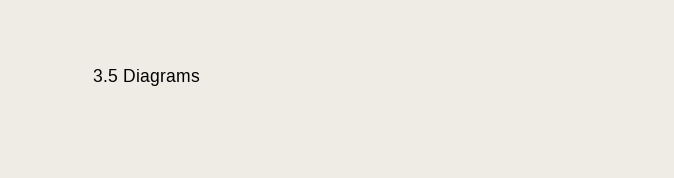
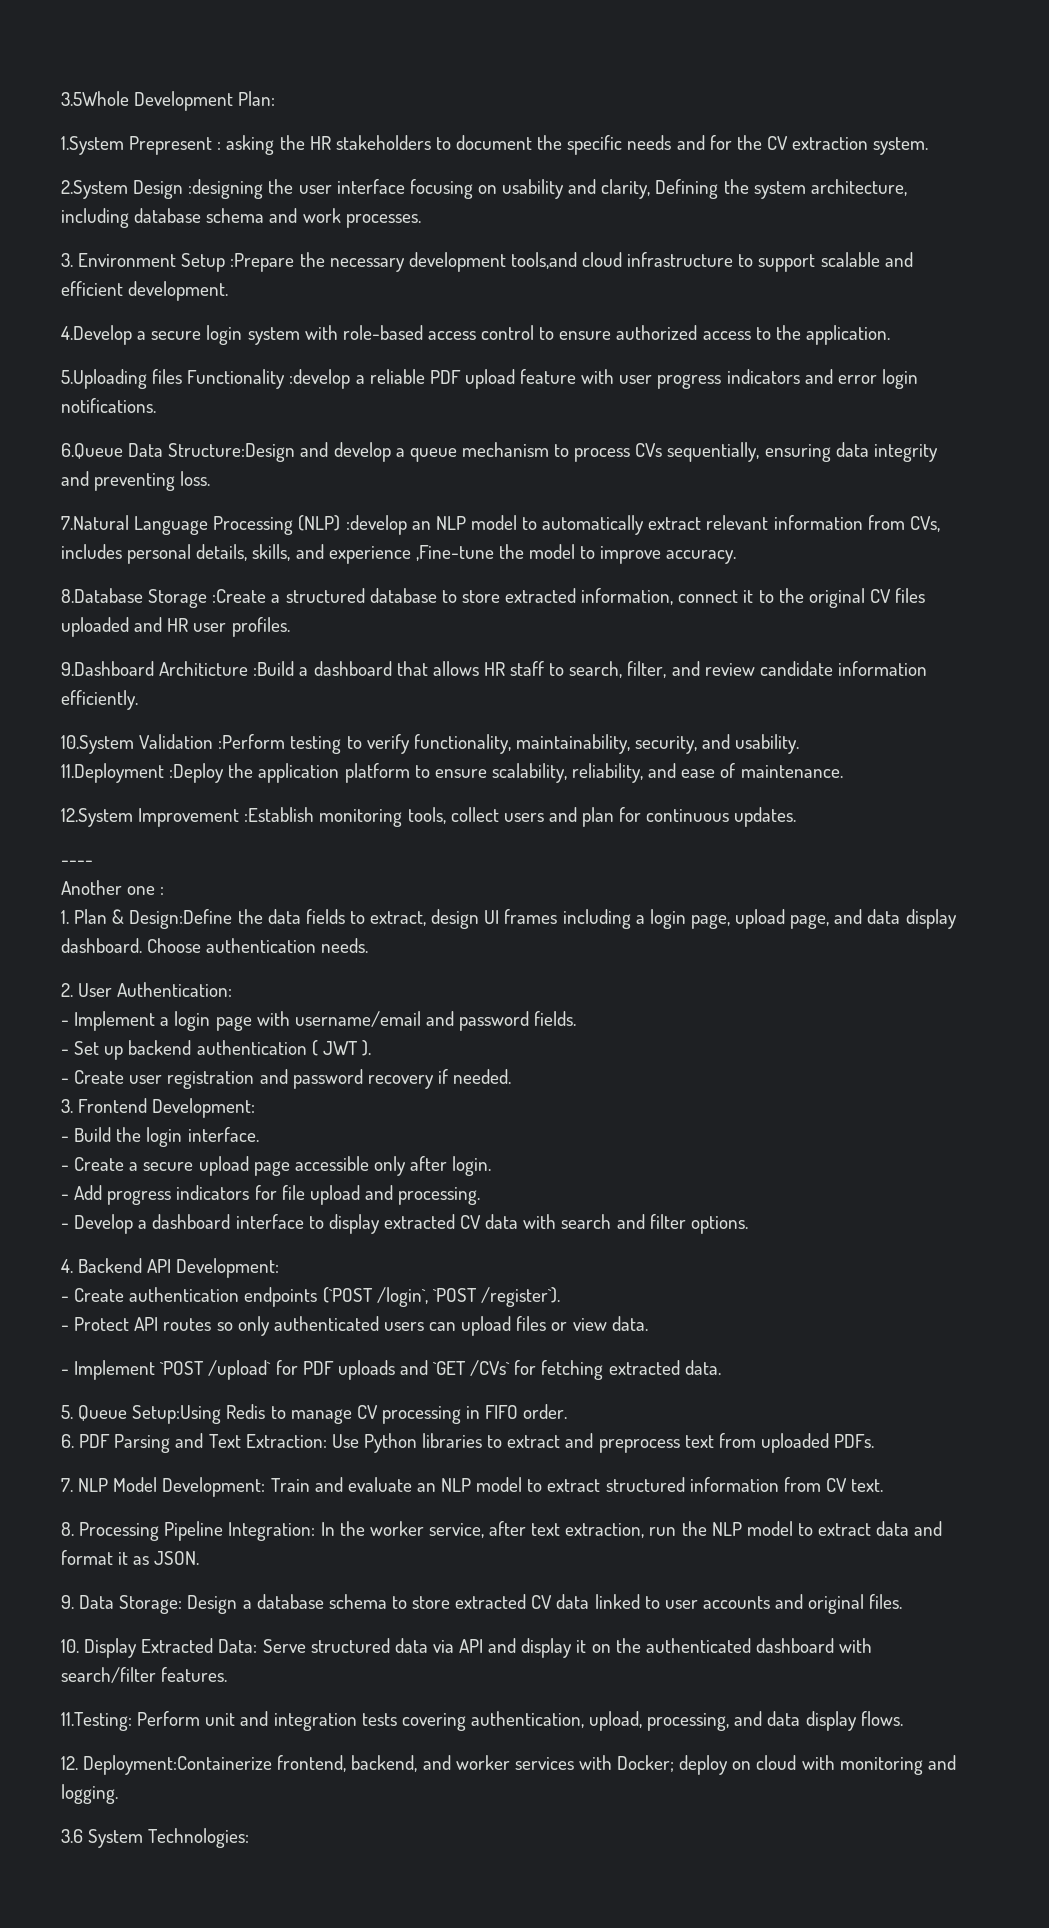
[93,69,200,86] 3.5 Diagrams -> [61,91,276,111] [61,135,929,155] [61,179,907,199] [61,208,421,228] [61,252,913,272] [61,281,229,301] [61,325,890,345] [61,369,918,389] [61,398,156,413] [61,442,938,462] [61,471,211,491] [61,515,940,535] [61,544,737,564] [61,588,926,608] [61,617,290,637] [61,661,927,678] [61,690,138,710] [61,734,800,754] [61,763,843,783] [61,807,797,827] [61,860,93,866] [61,880,165,895] [61,909,957,929] [61,938,369,953] [61,982,233,997] [61,1011,577,1031] [61,1040,371,1060] [61,1069,512,1089] [61,1098,256,1118] [61,1127,259,1147] [61,1156,492,1176] [61,1185,481,1205] [61,1214,748,1234] [61,1258,280,1278] [61,1287,560,1307] [61,1316,648,1336] [61,1360,721,1380] [61,1404,568,1424] [61,1433,875,1453] [61,1477,884,1497] [61,1521,943,1541] [61,1550,200,1565] [61,1594,903,1614] [61,1638,873,1658] [61,1667,228,1683] [61,1711,903,1731] [61,1755,956,1775] [61,1784,118,1804] [61,1828,250,1848] 3.5Whole Development Plan: // 1.System Prepresent : asking the HR stakeholders to document the specific needs and for the CV extraction system. // 2.System Design :designing the user interface focusing on usability and clarity, Defining the system architecture, including database schema and work processes. // 3. Environment Setup :Prepare the necessary development tools,and cloud infrastructure to support scalable and efficient development. // 4.Develop a secure login system with role-based access control to ensure authorized access to the application. // 5.Uploading files Functionality :develop a reliable PDF upload feature with user progress indicators and error login notifications. // 6.Queue Data Structure:Design and develop a queue mechanism to process CVs sequentially, ensuring data integrity and preventing loss. // 7.Natural Language Processing (NLP) :develop an NLP model to automatically extract relevant information from CVs, includes personal details, skills, and experience ,Fine-tune the model to improve accuracy. // 8.Database Storage :Create a structured database to store extracted information, connect it to the original CV files uploaded and HR user profiles. // 9.Dashboard Architicture :Build a dashboard that allows HR staff to search, filter, and review candidate information efficiently. // 10.System Validation :Perform testing to verify functionality, maintainability, security, and usability. // 11.Deployment :Deploy the application platform to ensure scalability, reliability, and ease of maintenance. // 12.System Improvement :Establish monitoring tools, collect users and plan for continuous updates. // ---- // Another one : // 1. Plan & Design:Define the data fields to extract, design UI frames including a login page, upload page, and data display dashboard. Choose authentication needs. // 2. User Authentication: // - Implement a login page with username/email and password fields. // - Set up backend authentication ( JWT ). // - Create user registration and password recovery if needed. // 3. Frontend Development: // - Build the login interface. // - Create a secure upload page accessible only after login. // - Add progress indicators for file upload and processing. // - Develop a dashboard interface to display extracted CV data with search and filter options. // 4. Backend API Development: // - Create authentication endpoints (`POST /login`, `POST /register`). // - Protect API routes so only authenticated users can upload files or view data. // - Implement `POST /upload` for PDF uploads and `GET /CVs` for fetching extracted data. // 5. Queue Setup:Using Redis to manage CV processing in FIFO order. // 6. PDF Parsing and Text Extraction: Use Python libraries to extract and preprocess text from uploaded PDFs. // 7. NLP Model Development: Train and evaluate an NLP model to extract structured information from CV text. // 8. Processing Pipeline Integration: In the worker service, after text extraction, run the NLP model to extract data and format it as JSON. // 9. Data Storage: Design a database schema to store extracted CV data linked to user accounts and original files. // 10. Display Extracted Data: Serve structured data via API and display it on the authenticated dashboard with search/filter features. // 11.Testing: Perform unit and integration tests covering authentication, upload, processing, and data display flows. // 12. Deployment:Containerize frontend, backend, and worker services with Docker; deploy on cloud with monitoring and logging. // 3.6 System Technologies:

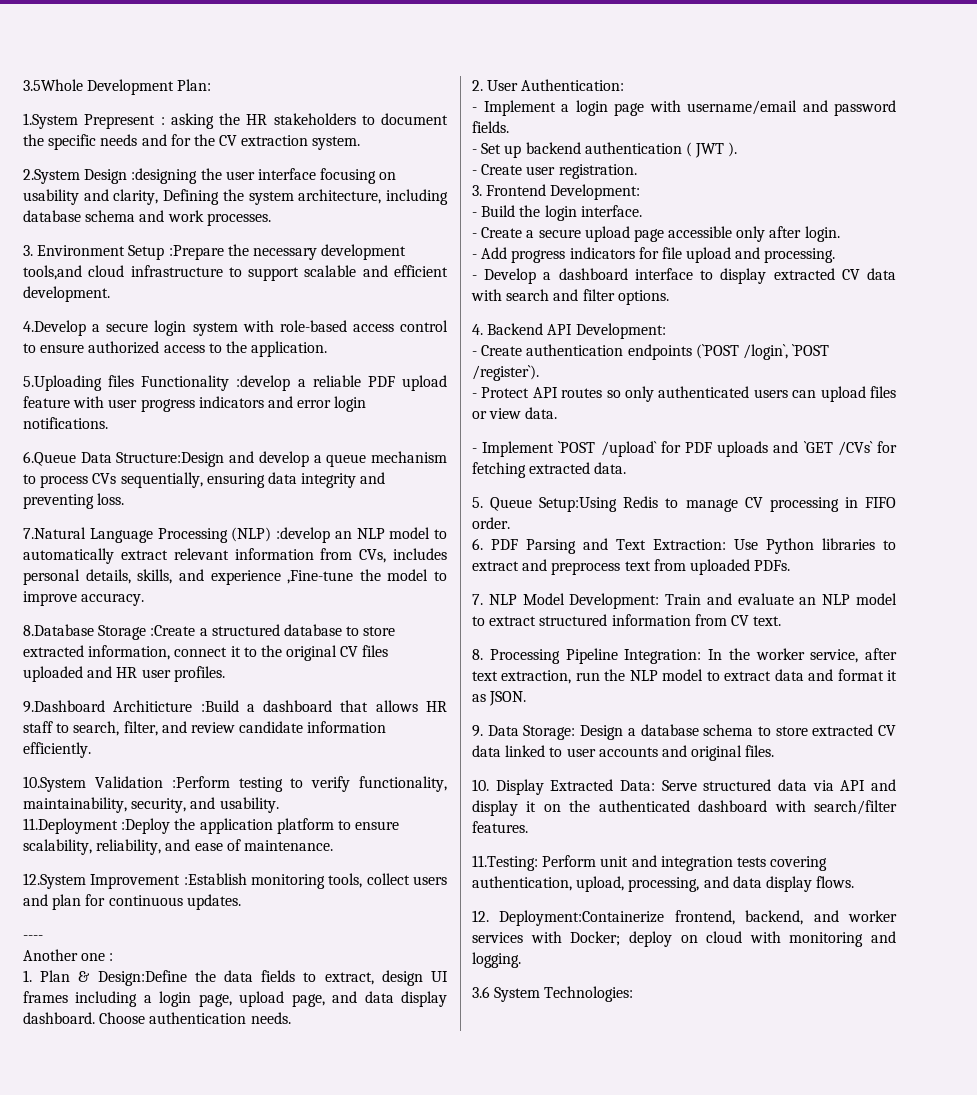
[167,1069,512,1089] registration and password recovery if needed. -> [558,164,637,179] registration.

